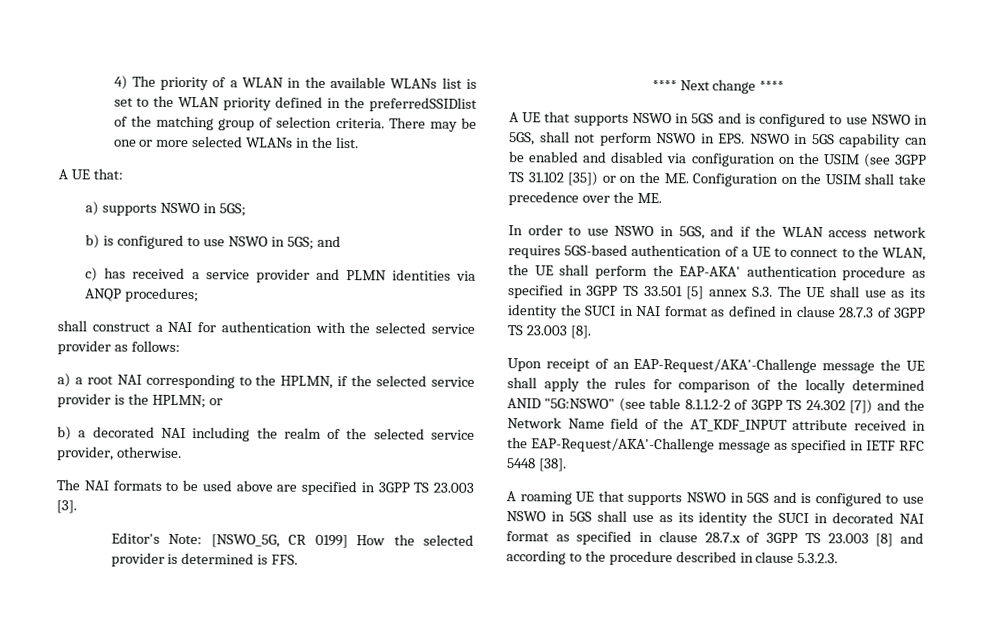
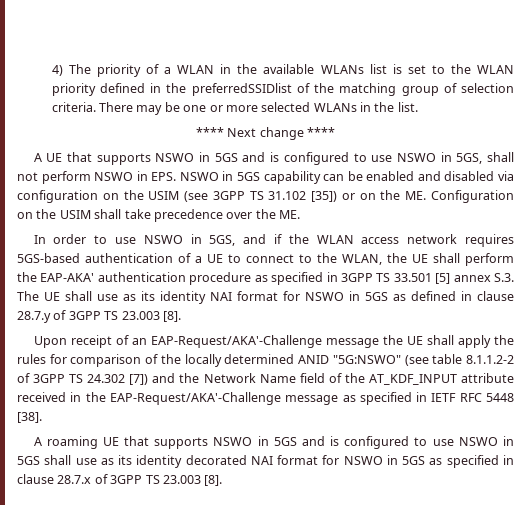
[58,168,123,180] [85,201,246,217] [85,234,341,250] [85,267,477,283] [85,287,200,303] [57,320,475,334] [57,340,180,355] [57,373,476,389] [57,393,223,409] [57,426,476,442] [57,446,182,461] [56,479,474,496] [56,500,77,514] [110,532,474,549] [110,552,299,567] // A UE that: // a) supports NSWO in 5GS; // b) is configured to use NSWO in 5GS; and // c) has received a service provider and PLMN identities via ANQP procedures; // shall construct a NAI for authentication with the selected service provider as follows: // a) a root NAI corresponding to the HPLMN, if the selected service provider is the HPLMN; or // b) a decorated NAI including the realm of the selected service provider, otherwise. // The NAI formats to be used above are specified in 3GPP TS 23.003 [3]. // Editor's Note: [NSWO_5G, CR 0199] How the selected provider is determined is FFS. -> (418, 107) none
[559,304,708,317] the SUCI in NAI format -> [210,291,388,301] NAI format for NSWO in 5GS
[838,307,874,318] 28.7.3 -> [17,311,51,323] 28.7.y
[752,511,924,524] [506,531,549,542] the SUCI in decorated NAI format -> [185,455,426,465] decorated NAI format for NSWO in 5GS
[875,532,924,547] [506,550,839,566] [8] and according to the procedure described in clause 5.3.2.3. -> [204,475,223,486] [8].

